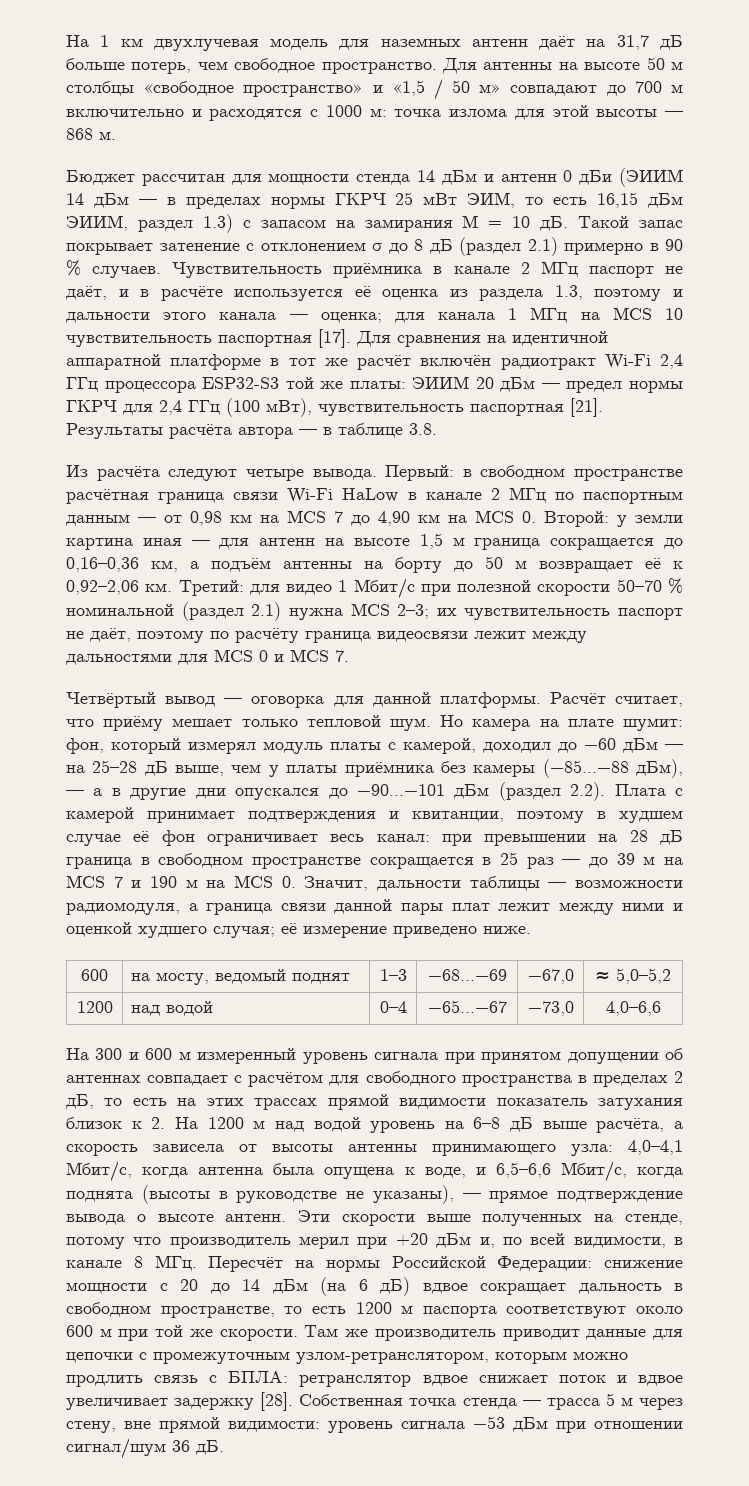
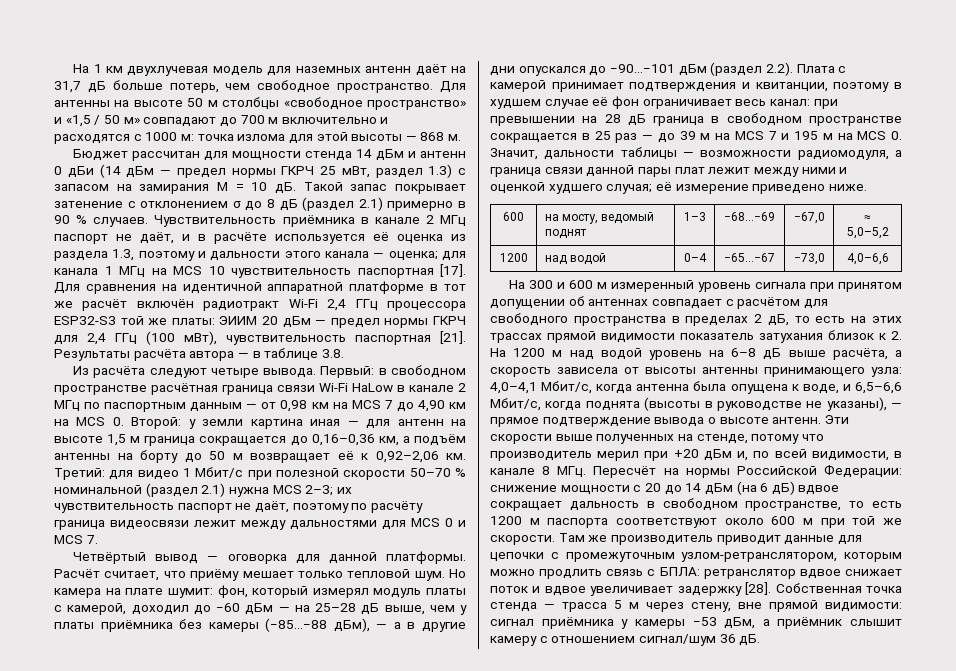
[619,168,683,187] [66,192,683,209] [66,215,128,231] (ЭИИМ 14 дБм — в пределах нормы ГКРЧ 25 мВт ЭИМ, то есть 16,15 дБм ЭИИМ, -> [99,164,370,178] (14 дБм — предел нормы ГКРЧ 25 мВт,
[150,876,177,888] 190 -> [794,131,818,140] 195
[328,1416,683,1433] уровень сигнала −53 дБм при отношении -> [490,617,902,629] [490,636,636,646] сигнал приёмника у камеры −53 дБм, а приёмник слышит камеру с отношением

